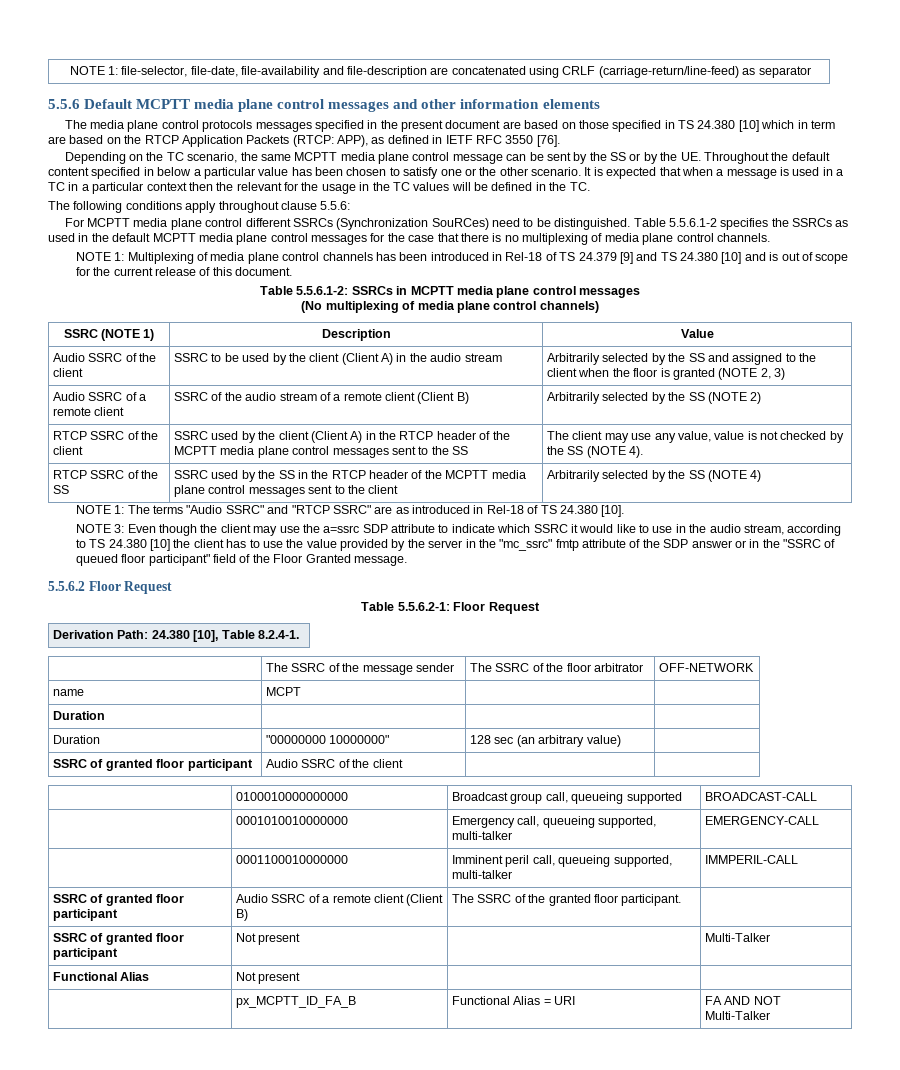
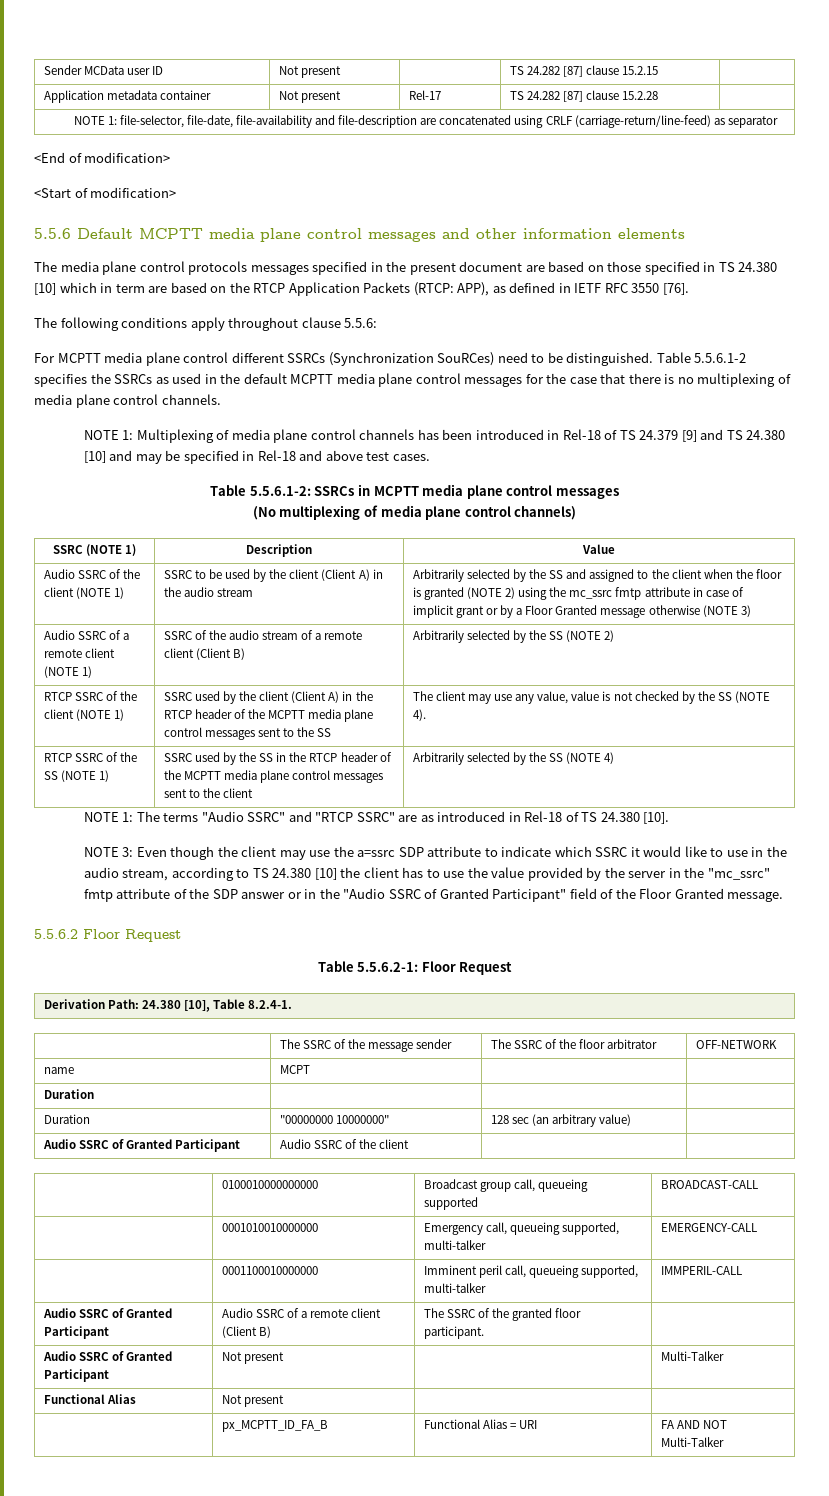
(69, 70) none -> [43,65,163,75] [278,66,341,78] [509,65,659,77] [43,90,211,103] [278,91,341,103] [408,90,441,100] [509,90,659,102] Sender MCData user ID | Not present | | TS 24.282 [87] clause 15.2.15 | // Application metadata container | Not present | Rel-17 | TS 24.282 [87] clause 15.2.28 | //
(811, 72) none -> [34,152,171,163] [34,187,177,198] // <End of modification> // <Start of modification>
[64,152,830,164] [48,167,844,179] [48,182,590,194] // Depending on the TC scenario, the same MCPTT media plane control message can be sent by the SS or by the UE. Throughout the default content specified in below a particular value has been chosen to satisfy one or the other scenario. It is expected that when a message is used in a TC in a particular context then the relevant for the usage in the TC values will be defined in the TC. -> (689, 289) none
[769,252,849,264] [75,267,293,276] is out of scope for the current release of this document. -> [135,450,430,464] may be specified in Rel-18 and above test cases.
(84, 372) none -> [75,587,124,599] (NOTE 1)
[760,368,771,379] 2, -> [504,587,744,600] [412,605,738,618] 2) using the mc_ssrc fmtp attribute in case of implicit grant or by a Floor Granted message otherwise (NOTE
(125, 411) none -> [43,666,92,678] (NOTE 1)
(84, 450) none -> [75,709,124,721] (NOTE 1)
(70, 489) none -> [60,770,109,782] (NOTE 1)
[783,539,836,548] [75,554,210,566] "SSRC of queued floor participant" -> [343,888,567,902] "Audio SSRC of Granted Participant"
[53,759,253,771] SSRC of granted floor participant -> [42,1139,241,1152] Audio SSRC of Granted Participant
[53,894,185,906] [53,909,119,921] SSRC of granted floor participant -> [42,1308,172,1318] [43,1326,109,1339] Audio SSRC of Granted Participant
[53,933,185,945] [53,948,119,960] SSRC of granted floor participant -> [42,1351,172,1361] [43,1369,109,1382] Audio SSRC of Granted Participant

